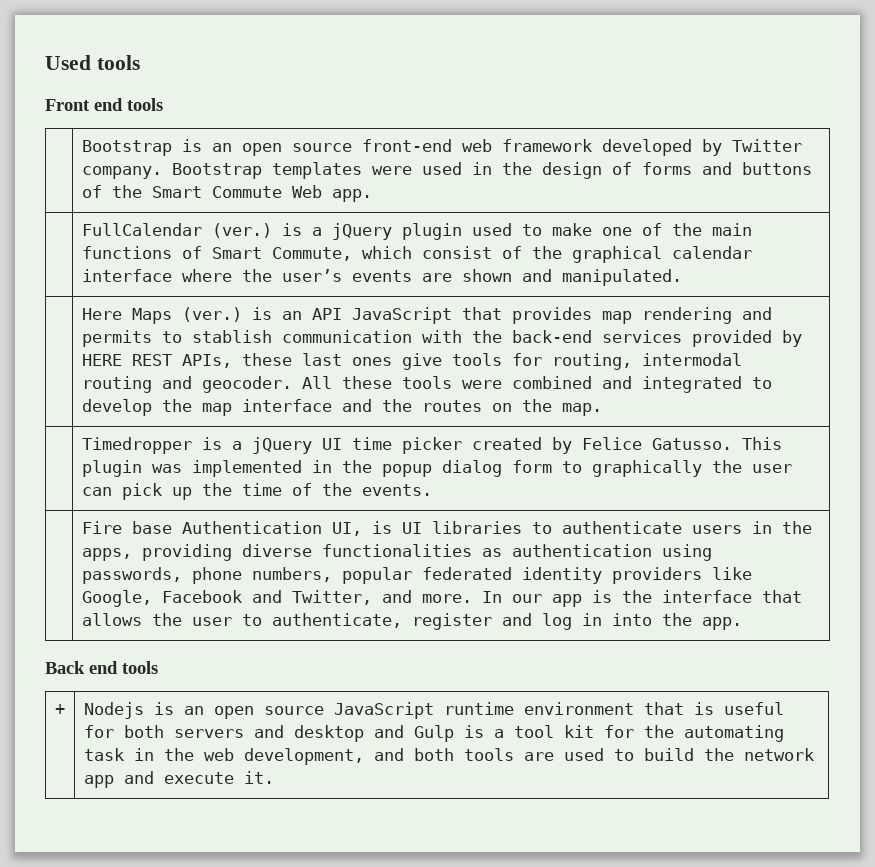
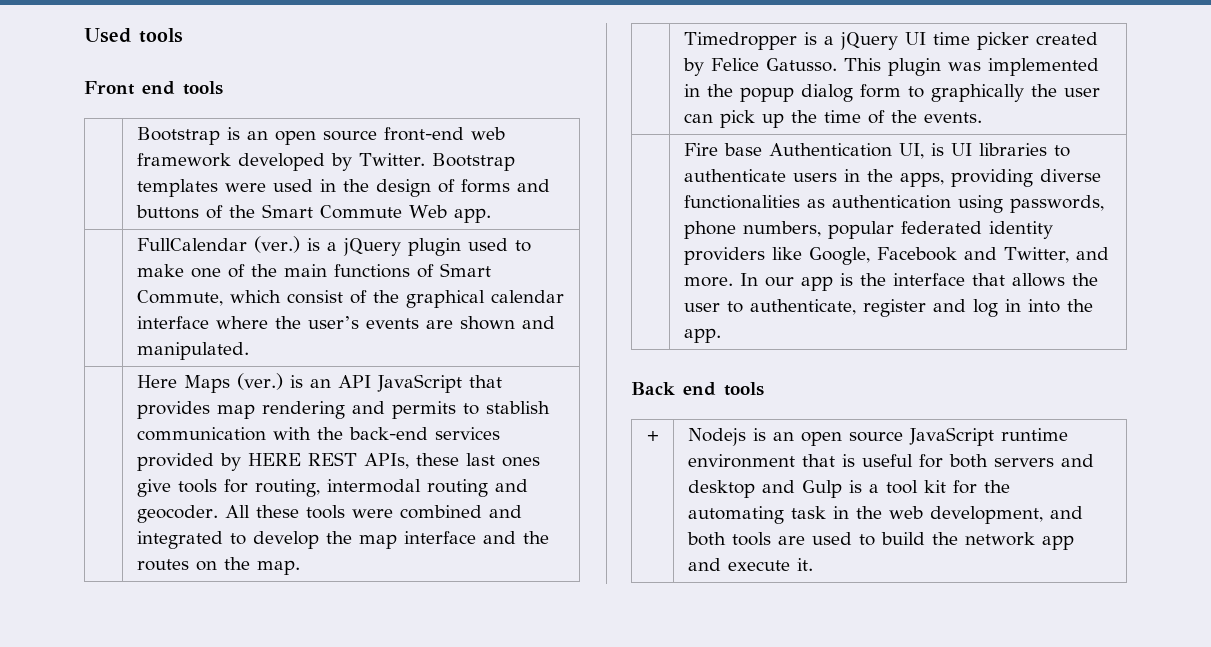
[731,139,802,152] [81,166,162,179] Twitter company. -> [358,153,426,166] Twitter.

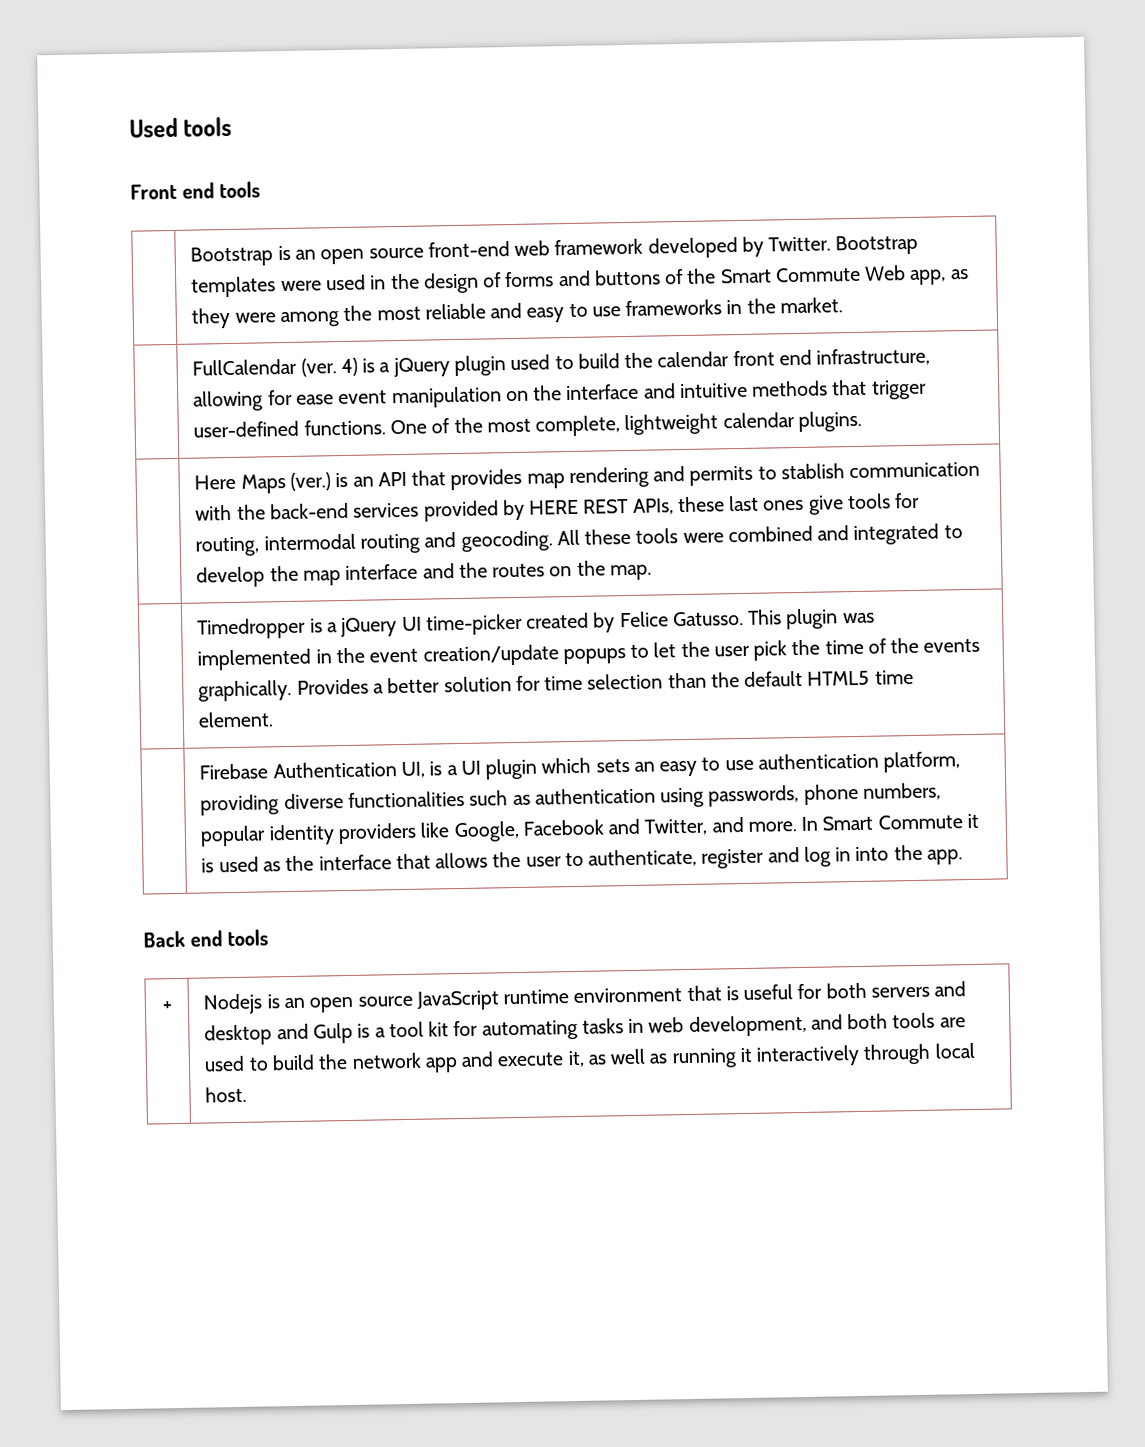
[453,208,491,223] app. -> [910,268,969,285] [191,297,843,329] app, as they were among the most reliable and easy to use frameworks in the market.
[253,236,300,253] (ver.) -> [300,357,358,377] (ver. 4)
[136,263,491,278] [136,290,564,308] [136,316,555,330] [136,342,249,360] make one of the main functions of Smart Commute, which consist of the graphical calendar interface where the user’s events are shown and manipulated. -> [577,347,931,369] [193,379,927,412] [193,410,862,438] build the calendar front end infrastructure, allowing for ease event manipulation on the interface and intuitive methods that trigger user-defined functions. One of the most complete, lightweight calendar plugins.
[376,374,462,393] JavaScript -> (407, 479) none
[136,505,218,523] geocoder. -> [460,530,553,552] geocoding.
[932,32,1029,50] time picker -> [425,613,523,636] time-picker
[739,84,1100,102] [683,110,982,128] [683,143,1070,159] [683,169,944,187] popup dialog form to graphically the user can pick up the time of the events. // | Fire base Authentication UI, is UI libraries to authenticate users in the apps, -> [369,637,981,667] [198,669,914,702] [198,711,275,728] [199,751,961,780] event creation/update popups to let the user pick the time of the events graphically. Provides a better solution for time selection than the default HTML5 time element. // | Firebase Authentication UI, is a UI plugin which sets an easy to use authentication platform,
(800, 202) none -> [469,790,509,806] such
[900,221,982,234] federated -> (267, 836) none
[764,273,853,291] our app is -> [822,813,979,831] [201,856,281,873] Smart Commute it is used as
[983,480,1010,493] [687,506,882,524] the automating task in the -> [481,1018,645,1041] automating tasks in
[796,558,813,571] it. -> [567,1042,975,1069] [205,1086,248,1103] it, as well as running it interactively through local host.

